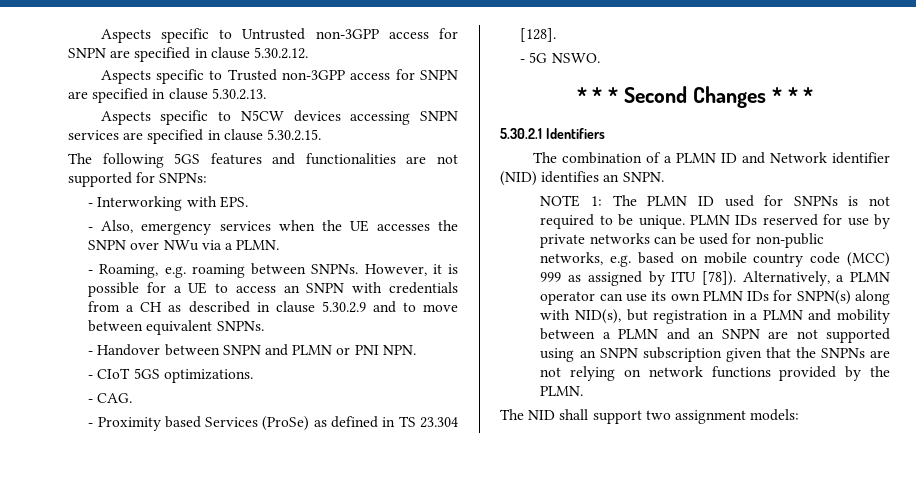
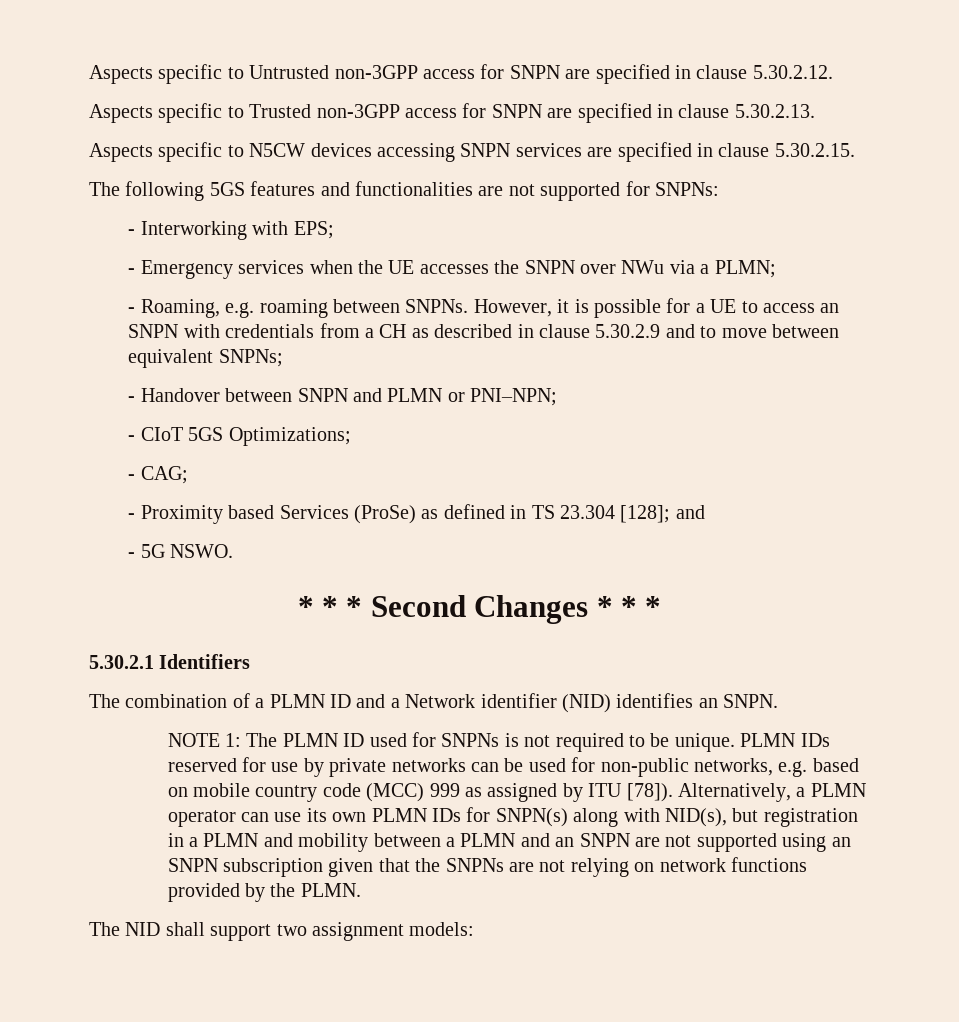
[219,196,248,208] [88,220,212,235] EPS. // - Also, emergency -> [293,221,334,239] [128,260,233,279] EPS; // - Emergency
[236,240,280,250] PLMN. -> [714,260,776,278] PLMN;
[216,321,264,331] SNPNs. -> [218,349,283,367] SNPNs;
[354,345,416,355] PNI NPN. -> [470,388,558,406] PNI–NPN;
[163,369,253,383] [88,393,133,403] optimizations. // - CAG. -> [228,427,351,446] [128,466,188,484] Optimizations; // - CAG;
[520,28,557,42] [128]. -> [620,505,705,523] [128]; and
(765, 158) none -> [390,698,400,708] a

